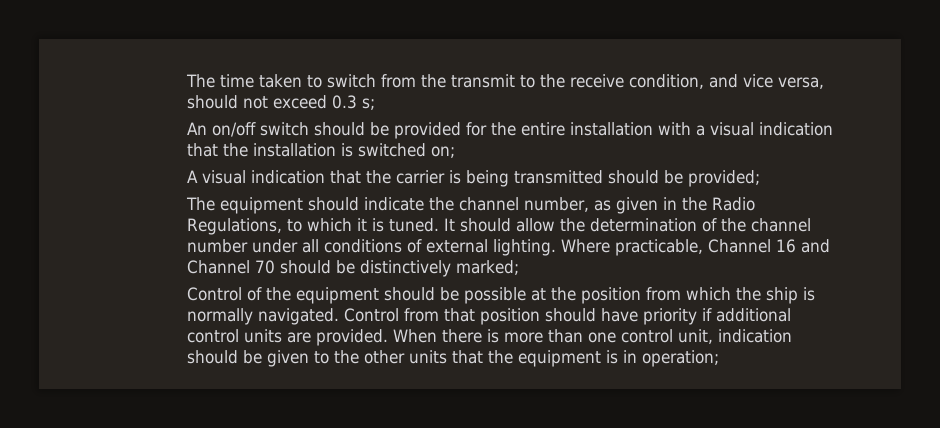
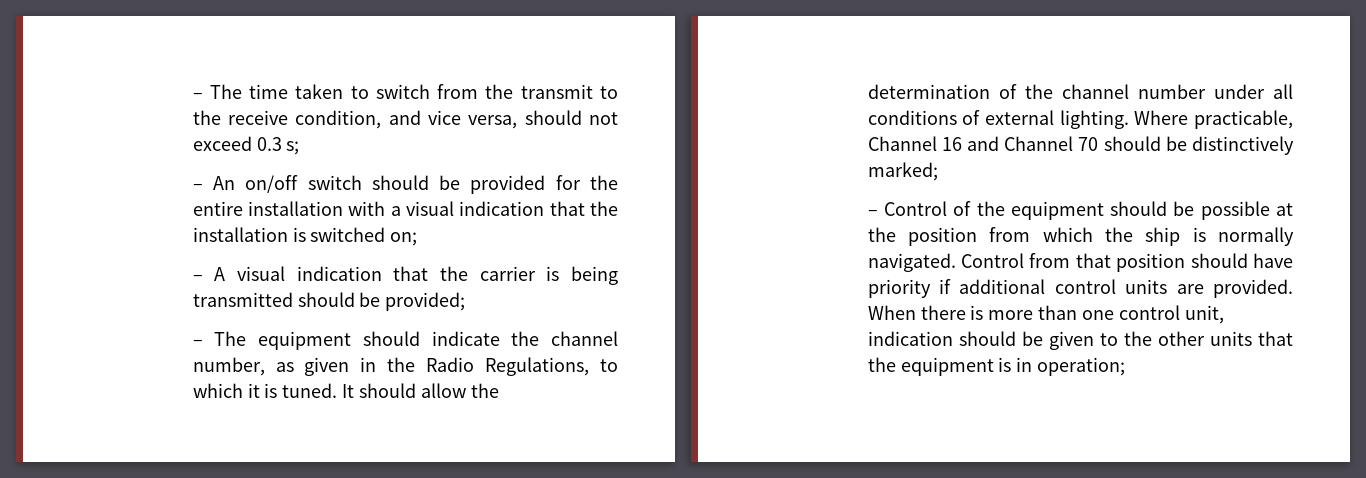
(186, 81) none -> [192,93,203,99] –
(376, 104) none -> [192,184,203,190] –
(456, 152) none -> [192,275,203,281] –
(761, 178) none -> [192,340,203,346] –
(520, 267) none -> [867,210,878,216] –

